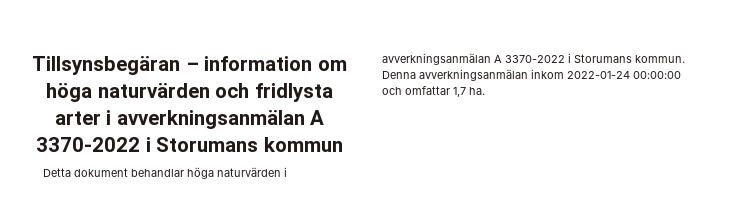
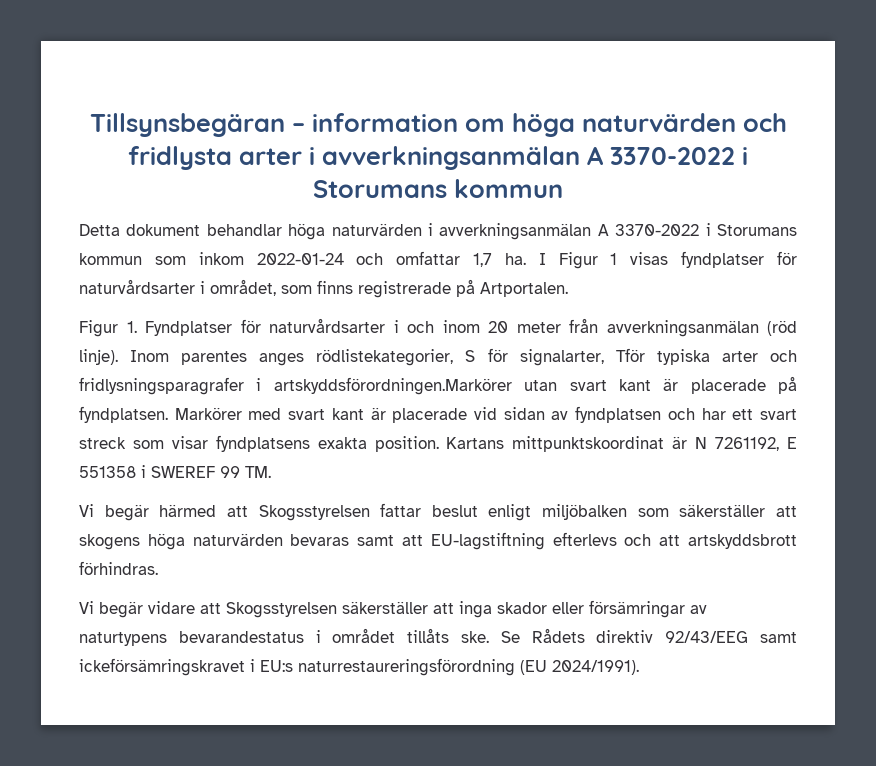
[635,55,685,63] [382,69,528,81] kommun. Denna avverkningsanmälan -> [79,253,186,265] kommun som
[633,71,681,79] 00:00:00 -> (344, 259) none
(485, 91) none -> [538,251,797,269] [79,279,568,298] [79,318,797,337] [79,348,797,366] [79,376,797,395] [79,406,797,423] [79,435,797,452] [79,465,271,478] [79,503,797,521] [79,532,797,550] [79,561,158,575] [79,600,707,618] [79,628,797,646] [79,658,639,676] I Figur 1 visas fyndplatser för naturvårdsarter i området, som finns registrerade på Artportalen. // Figur 1. Fyndplatser för naturvårdsarter i och inom 20 meter från avverkningsanmälan (röd linje). Inom parentes anges rödlistekategorier, S för signalarter, Tför typiska arter och fridlysningsparagrafer i artskyddsförordningen.Markörer utan svart kant är placerade på fyndplatsen. Markörer med svart kant är placerade vid sidan av fyndplatsen och har ett svart streck som visar fyndplatsens exakta position. Kartans mittpunktskoordinat är N 7261192, E 551358 i SWEREF 99 TM. // Vi begär härmed att Skogsstyrelsen fattar beslut enligt miljöbalken som säkerställer att skogens höga naturvärden bevaras samt att EU-lagstiftning efterlevs och att artskyddsbrott förhindras. // Vi begär vidare att Skogsstyrelsen säkerställer att inga skador eller försämringar av naturtypens bevarandestatus i området tillåts ske. Se Rådets direktiv 92/43/EEG samt ickeförsämringskravet i EU:s naturrestaureringsförordning (EU 2024/1991).

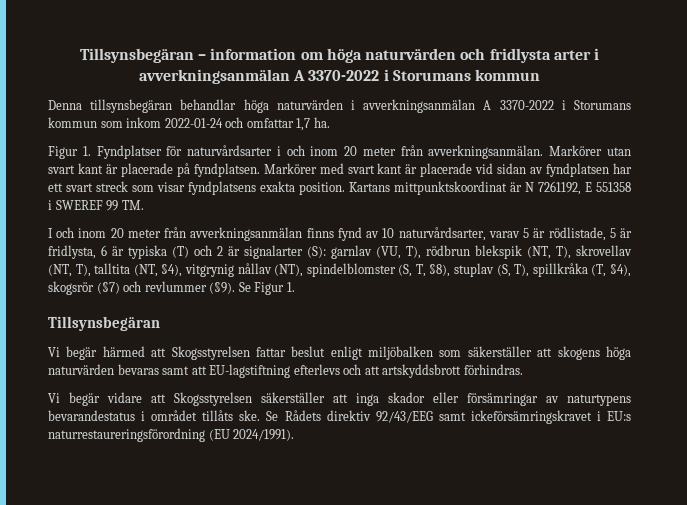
[79,224,201,236] Detta dokument -> [48,99,173,113] Denna tillsynsbegäran
[538,251,797,269] [79,279,568,298] I Figur 1 visas fyndplatser för naturvårdsarter i området, som finns registrerade på Artportalen. -> (330, 122) none
[606,320,797,337] [79,348,797,366] [79,377,512,395] avverkningsanmälan (röd linje). Inom parentes anges rödlistekategorier, S för signalarter, Tför typiska arter och fridlysningsparagrafer i artskyddsförordningen.Markörer -> [428,145,603,159] avverkningsanmälan. Markörer
[667,408,695,420] och -> (610, 170) none
(271, 472) none -> [48,227,633,241] [48,245,632,259] [48,263,631,277] [48,281,295,295] [48,316,160,331] // I och inom 20 meter från avverkningsanmälan finns fynd av 10 naturvårdsarter, varav 5 är rödlistade, 5 är fridlysta, 6 är typiska (T) och 2 är signalarter (S): garnlav (VU, T), rödbrun blekspik (NT, T), skrovellav (NT, T), talltita (NT, §4), vitgrynig nållav (NT), spindelblomster (S, T, §8), stuplav (S, T), spillkråka (T, §4), skogsrör (§7) och revlummer (§9). Se Figur 1. // Tillsynsbegäran

